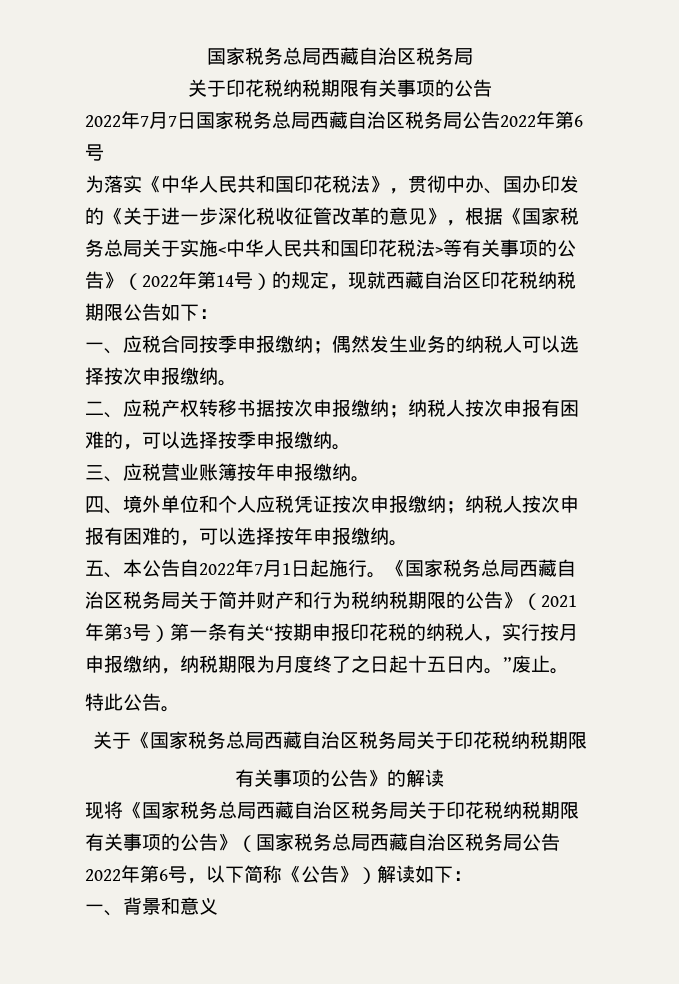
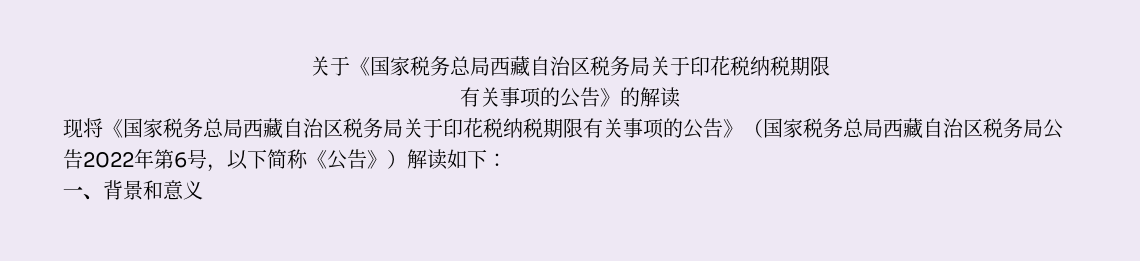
[206,47,473,65] [187,79,492,97] [85,111,583,129] [85,144,104,161] [85,175,579,194] [85,207,579,226] [85,239,576,257] [85,271,576,290] [85,303,218,321] [85,335,579,354] [85,367,237,386] [85,399,579,418] [85,431,351,450] [85,463,370,482] [85,495,579,514] [85,527,408,546] [85,559,576,578] [85,591,577,610] [85,623,578,642] [85,655,569,674] [85,693,180,712] 国家税务总局西藏自治区税务局 // 关于印花税纳税期限有关事项的公告 // 2022年7月7日国家税务总局西藏自治区税务局公告2022年第6号 // 为落实《中华人民共和国印花税法》，贯彻中办、国办印发的《关于进一步深化税收征管改革的意见》，根据《国家税务总局关于实施<中华人民共和国印花税法>等有关事项的公告》（2022年第14号）的规定，现就西藏自治区印花税纳税期限公告如下： // 一、应税合同按季申报缴纳；偶然发生业务的纳税人可以选择按次申报缴纳。 // 二、应税产权转移书据按次申报缴纳；纳税人按次申报有困难的，可以选择按季申报缴纳。 // 三、应税营业账簿按年申报缴纳。 // 四、境外单位和个人应税凭证按次申报缴纳；纳税人按次申报有困难的，可以选择按年申报缴纳。 // 五、本公告自2022年7月1日起施行。《国家税务总局西藏自治区税务局关于简并财产和行为税纳税期限的公告》（2021年第3号）第一条有关“按期申报印花税的纳税人，实行按月申报缴纳，纳税期限为月度终了之日起十五日内。”废止。 // 特此公告。 // -> (310, 66) none

